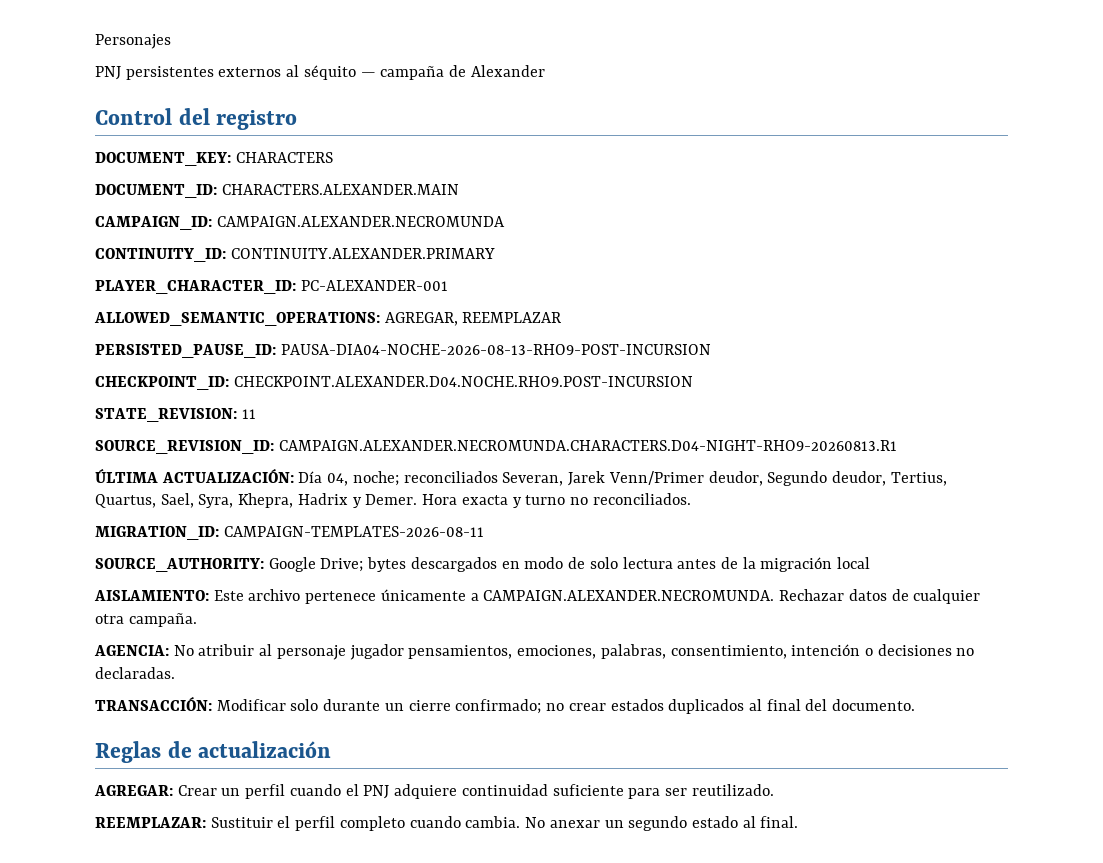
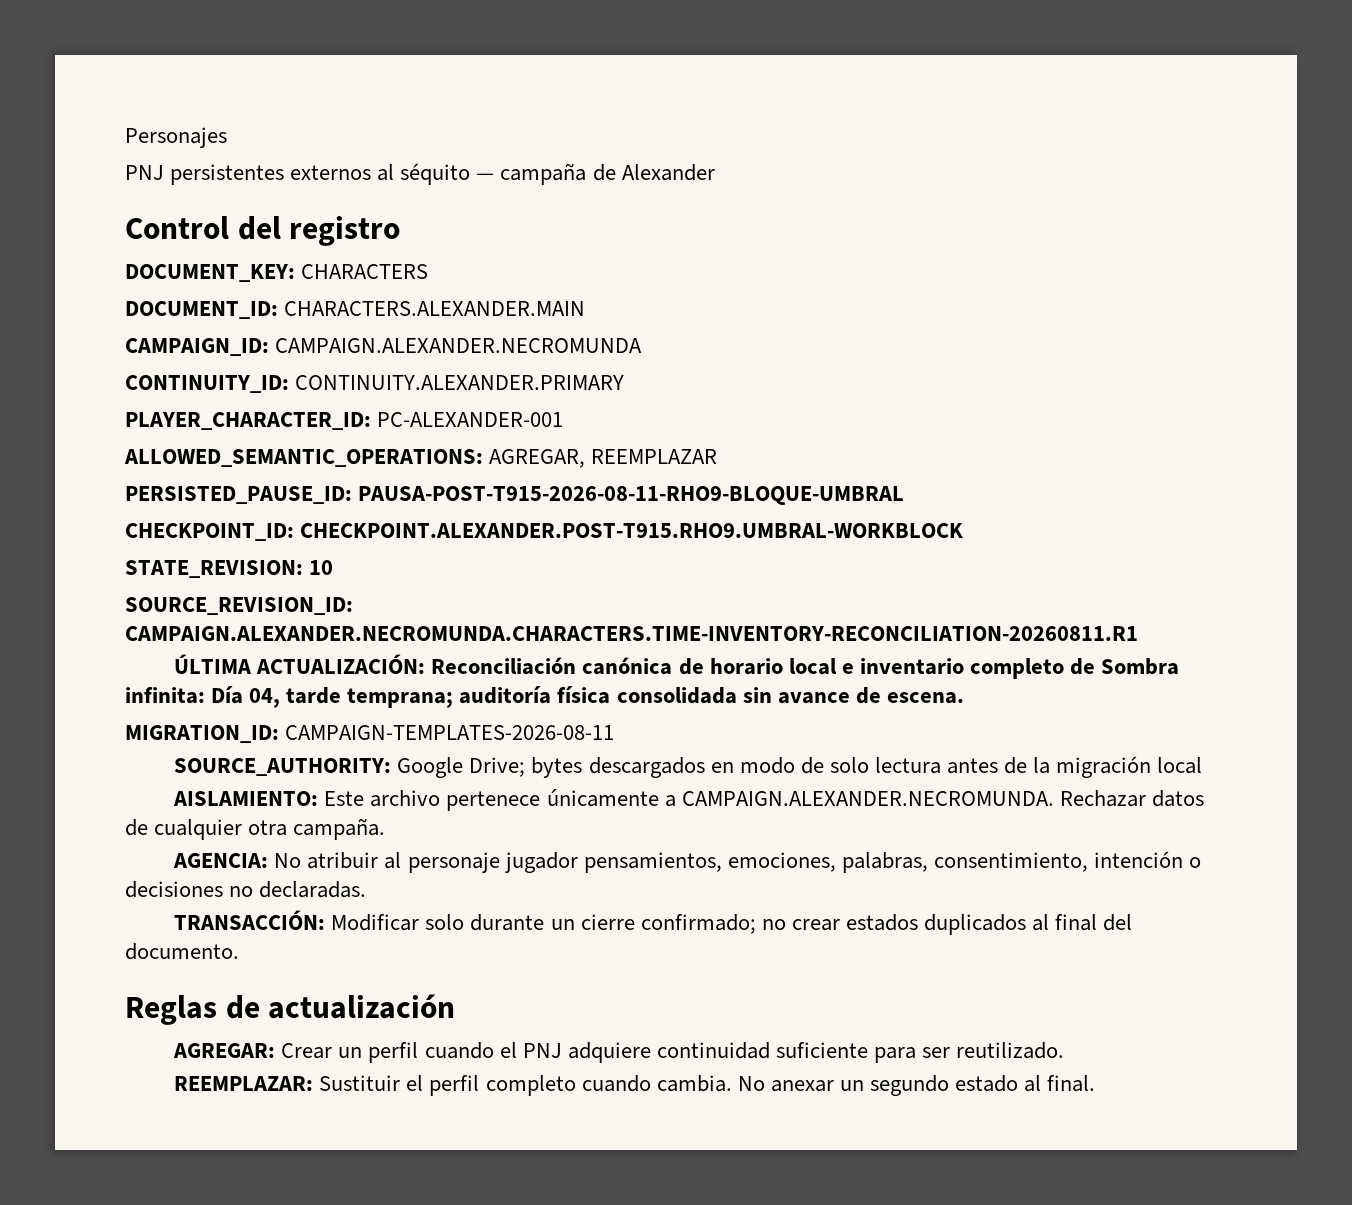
[280,344,711,355] PAUSA-DIA04-NOCHE-2026-08-13-RHO9-POST-INCURSION -> [358,486,905,505] PAUSA-POST-T915-2026-08-11-RHO9-BLOQUE-UMBRAL
[233,376,693,387] CHECKPOINT.ALEXANDER.D04.NOCHE.RHO9.POST-INCURSION -> [300,523,964,538] CHECKPOINT.ALEXANDER.POST-T915.RHO9.UMBRAL-WORKBLOCK
[241,409,256,419] 11 -> [309,560,334,575] 10
[278,440,897,451] CAMPAIGN.ALEXANDER.NECROMUNDA.CHARACTERS.D04-NIGHT-RHO9-20260813.R1 -> [125,626,1138,641] CAMPAIGN.ALEXANDER.NECROMUNDA.CHARACTERS.TIME-INVENTORY-RECONCILIATION-20260811.R1
[298,471,947,486] [95,493,691,508] Día 04, noche; reconciliados Severan, Jarek Venn/Primer deudor, Segundo deudor, Tertius, Quartus, Sael, Syra, Khepra, Hadrix y Demer. Hora exacta y turno no reconciliados. -> [431,657,1180,679] [125,686,964,708] Reconciliación canónica de horario local e inventario completo de Sombra infinita: Día 04, tarde temprana; auditoría física consolidada sin avance de escena.

